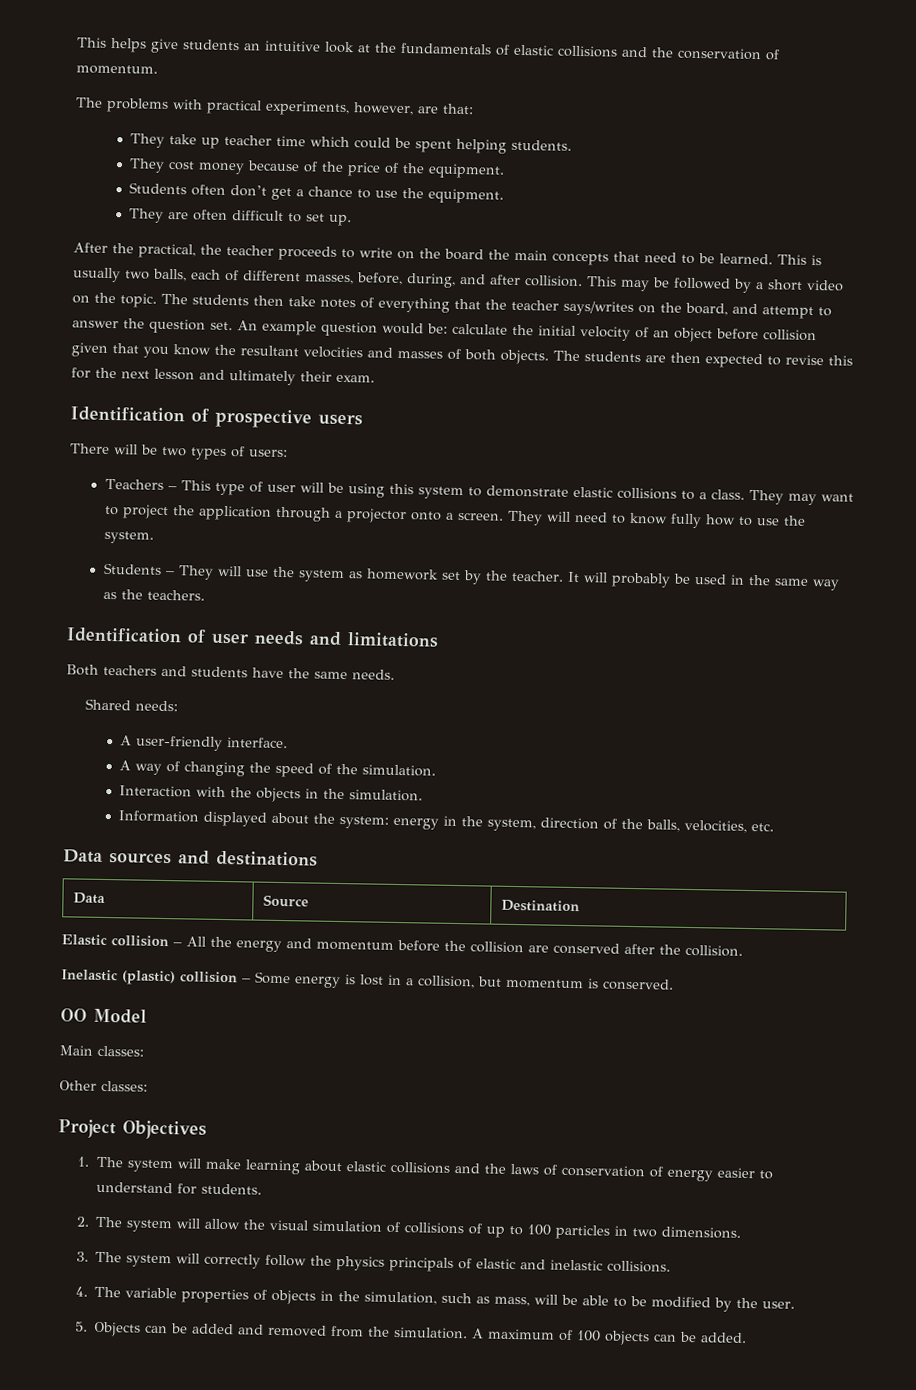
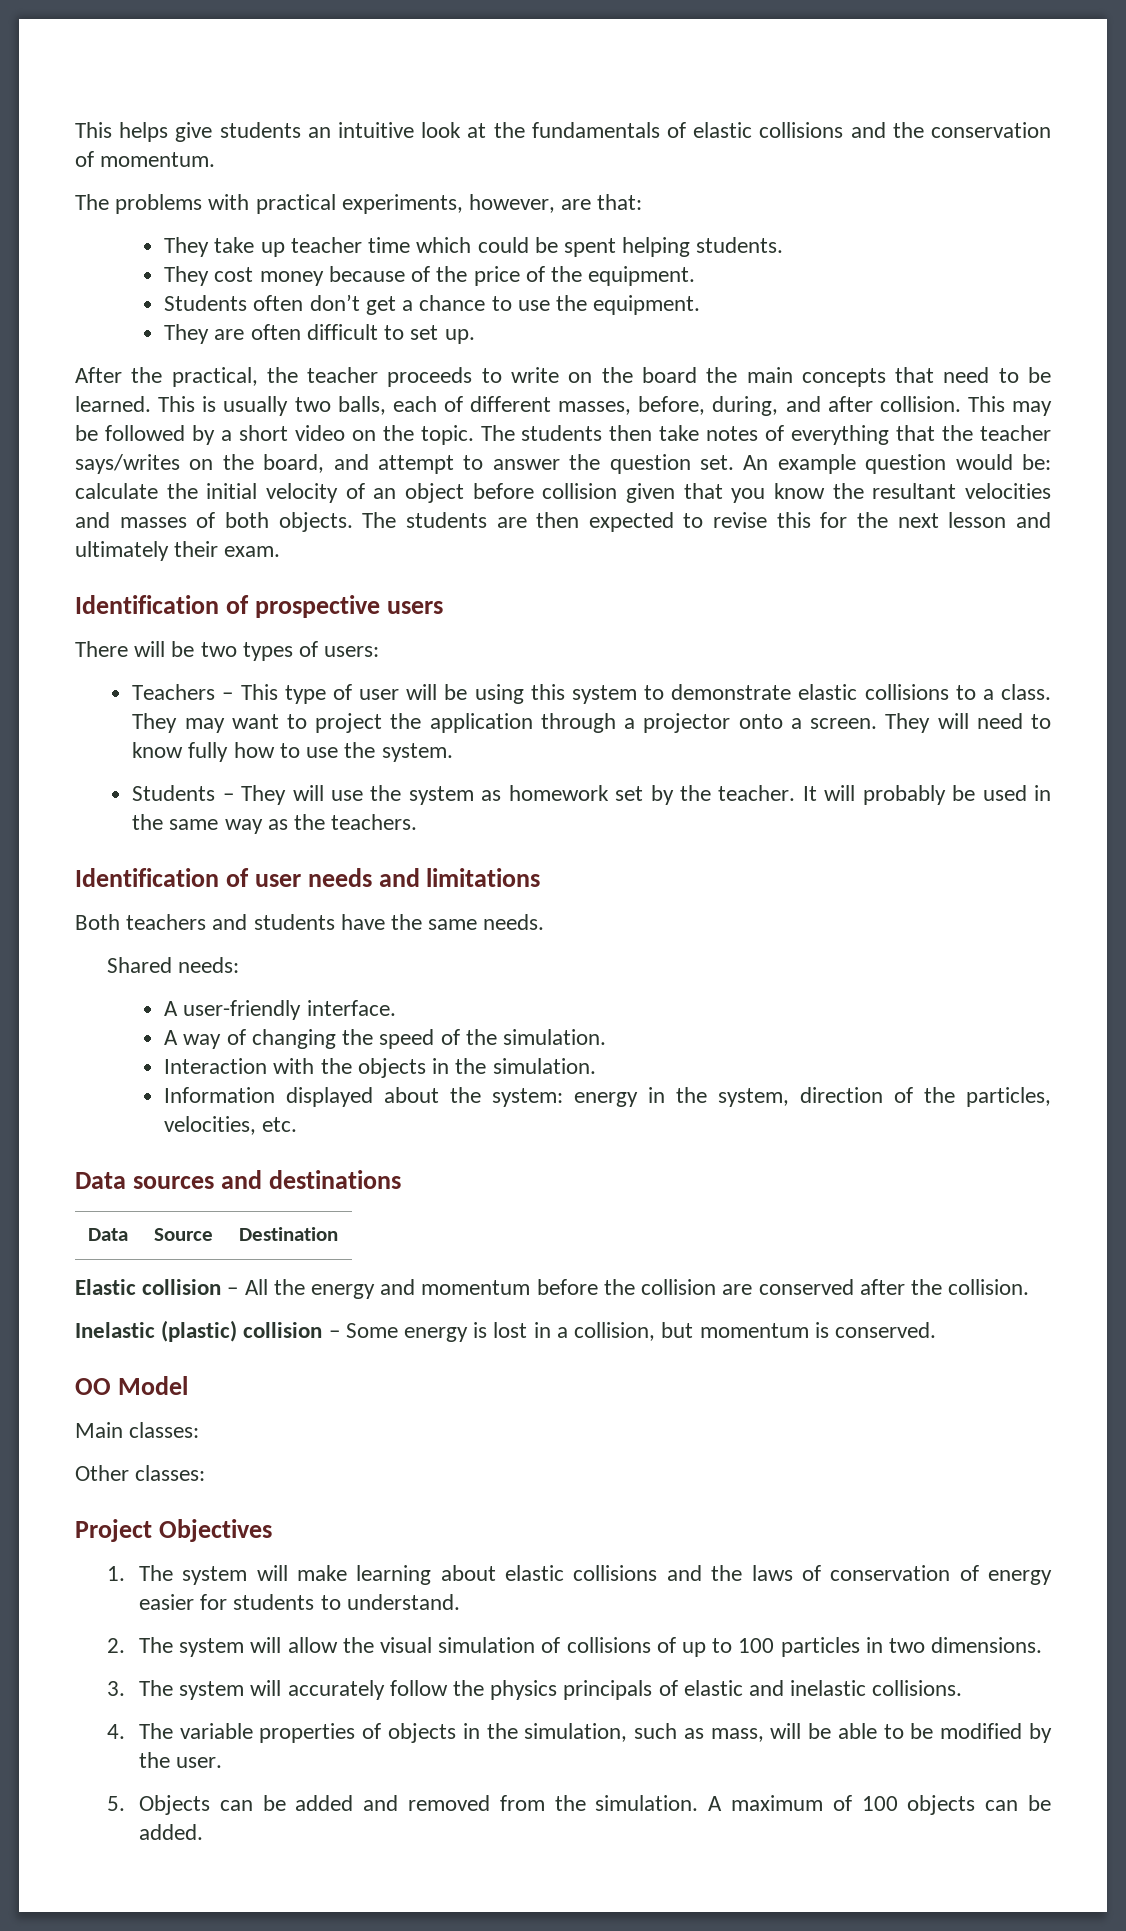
[646,819,681,832] balls, -> [966,1087,1052,1107] particles,
[759,1170,774,1180] [96,1181,263,1195] to understand for students. -> [200,1594,460,1610] for students to understand.
[204,1253,262,1269] correctly -> [287,1680,385,1700] accurately

